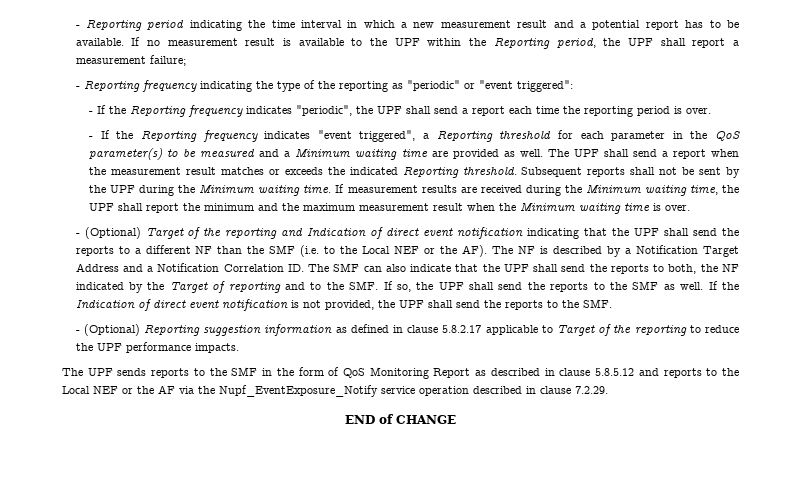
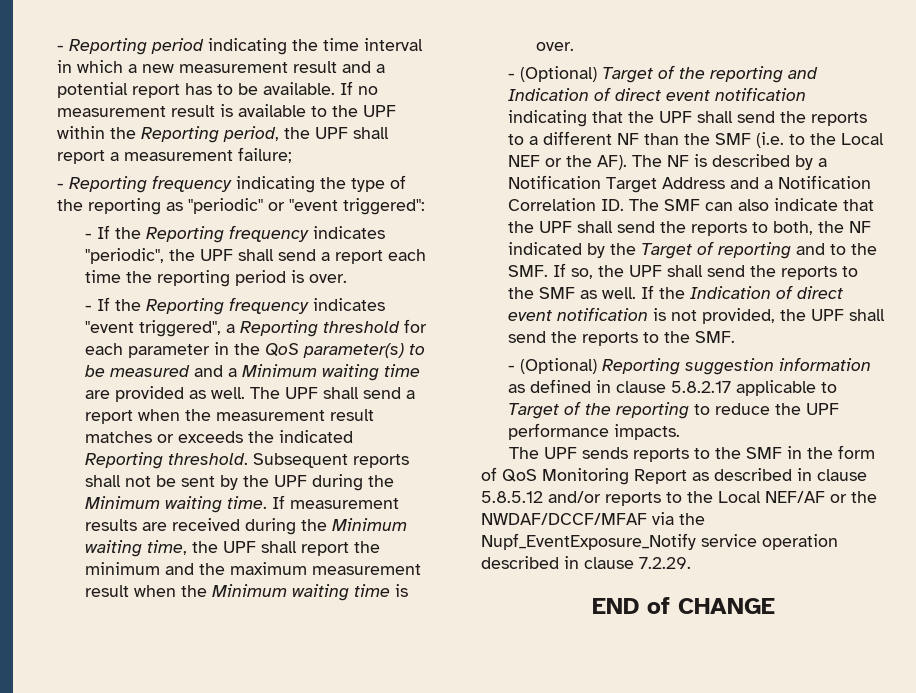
[638,368,659,376] and -> [548,491,601,503] and/or
[93,385,175,394] NEF or the AF -> [765,491,877,503] [481,513,647,525] NEF/AF or the NWDAF/DCCF/MFAF

